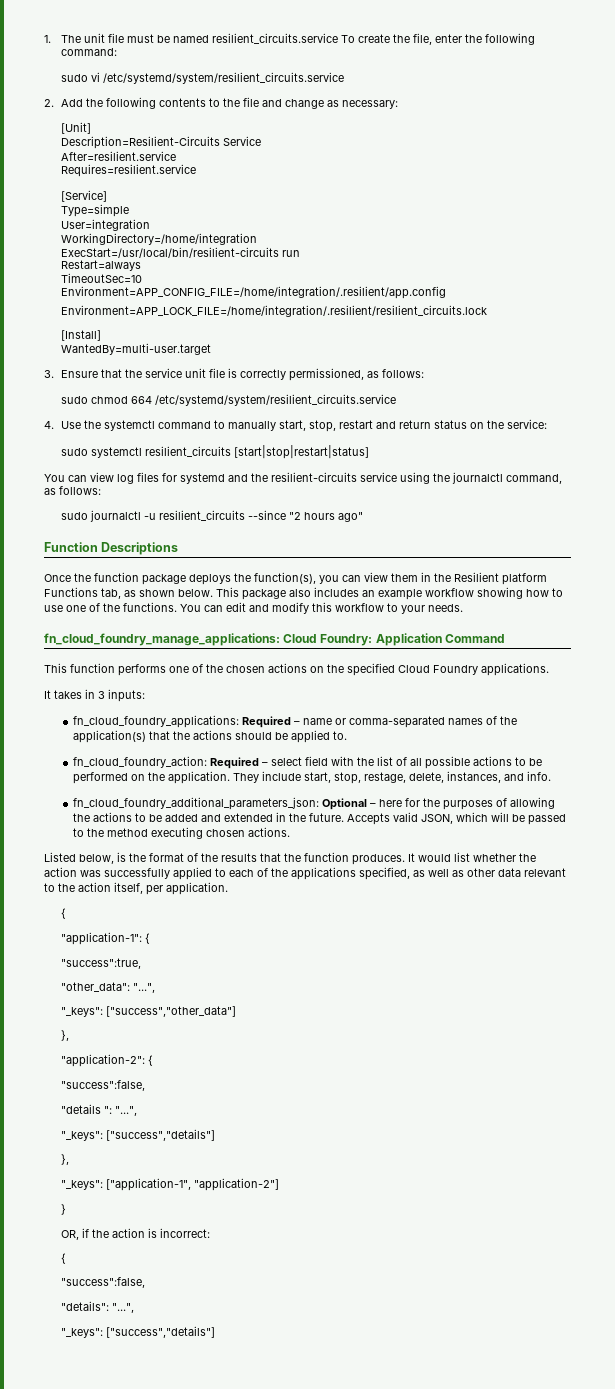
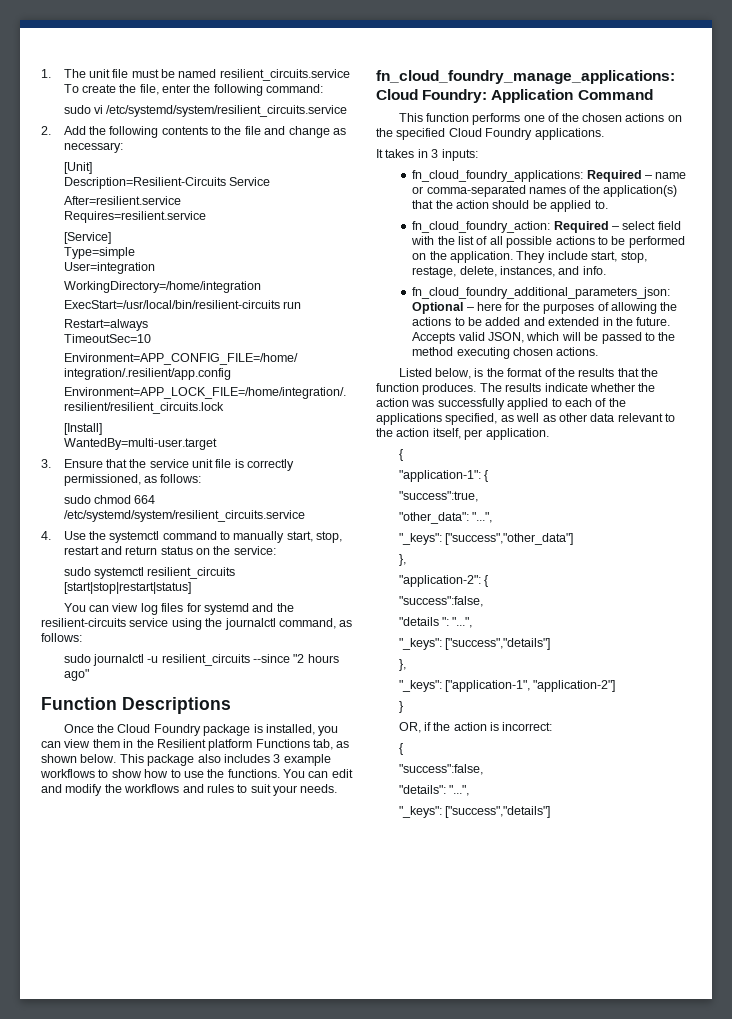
[94,572,316,585] function package deploys the function(s), -> [117,724,315,736] Cloud Foundry package is installed,
[362,587,523,600] an example workflow showing -> [273,754,331,766] [40,769,142,778] 3 example workflows to show
[66,603,100,612] one of -> (204, 774) none
[312,602,398,612] this workflow to -> [104,784,271,793] the workflows and rules to suit
[193,730,233,740] actions -> [456,200,490,209] action
[408,852,470,862] It would list -> [479,383,588,392] The results indicate

